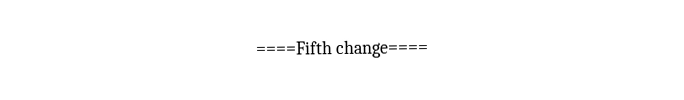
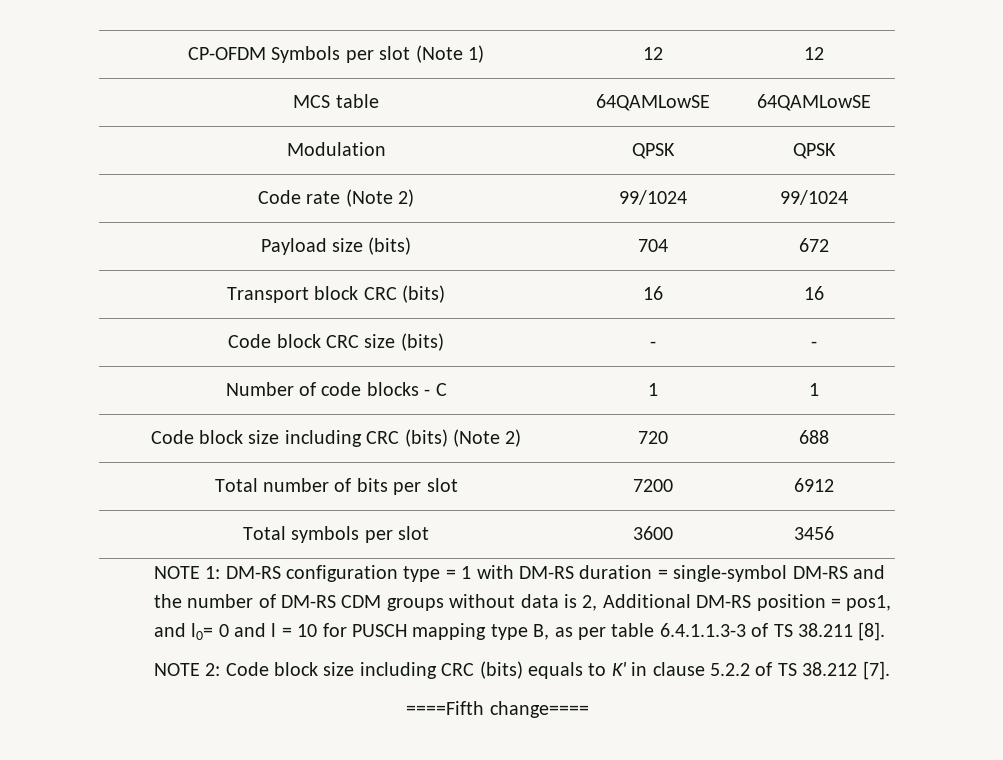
(254, 47) none -> [188,45,484,63] [643,47,663,60] [804,47,824,60] [293,94,379,108] [596,94,710,111] [757,94,871,111] [286,142,386,156] [632,143,675,159] [793,143,836,159] [257,189,415,207] [619,190,687,205] [780,190,848,205] [260,237,412,255] [638,239,668,252] [799,238,829,252] [226,285,446,303] [643,286,663,300] [804,286,824,300] [228,333,444,351] [650,341,656,348] [811,341,817,348] [225,382,447,396] [648,383,658,396] [809,383,819,396] [150,429,522,447] [638,431,668,444] [799,430,829,444] [214,478,458,495] [633,479,673,492] [794,478,834,492] [242,526,430,543] [633,526,673,540] [794,526,834,540] [153,565,885,582] [153,594,892,611] [153,622,886,641] [153,661,890,680] CP-OFDM Symbols per slot (Note 1) | 12 | 12 // MCS table | 64QAMLowSE | 64QAMLowSE // Modulation | QPSK | QPSK // Code rate (Note 2) | 99/1024 | 99/1024 // Payload size (bits) | 704 | 672 // Transport block CRC (bits) | 16 | 16 // Code block CRC size (bits) | - | - // Number of code blocks - C | 1 | 1 // Code block size including CRC (bits) (Note 2) | 720 | 688 // Total number of bits per slot | 7200 | 6912 // Total symbols per slot | 3600 | 3456 // NOTE 1: DM-RS configuration type = 1 with DM-RS duration = single-symbol DM-RS and the number of DM-RS CDM groups without data is 2, Additional DM-RS position = pos1, and l0= 0 and l = 10 for PUSCH mapping type B, as per table 6.4.1.1.3-3 of TS 38.211 [8]. // NOTE 2: Code block size including CRC (bits) equals to K' in clause 5.2.2 of TS 38.212 [7]. //

